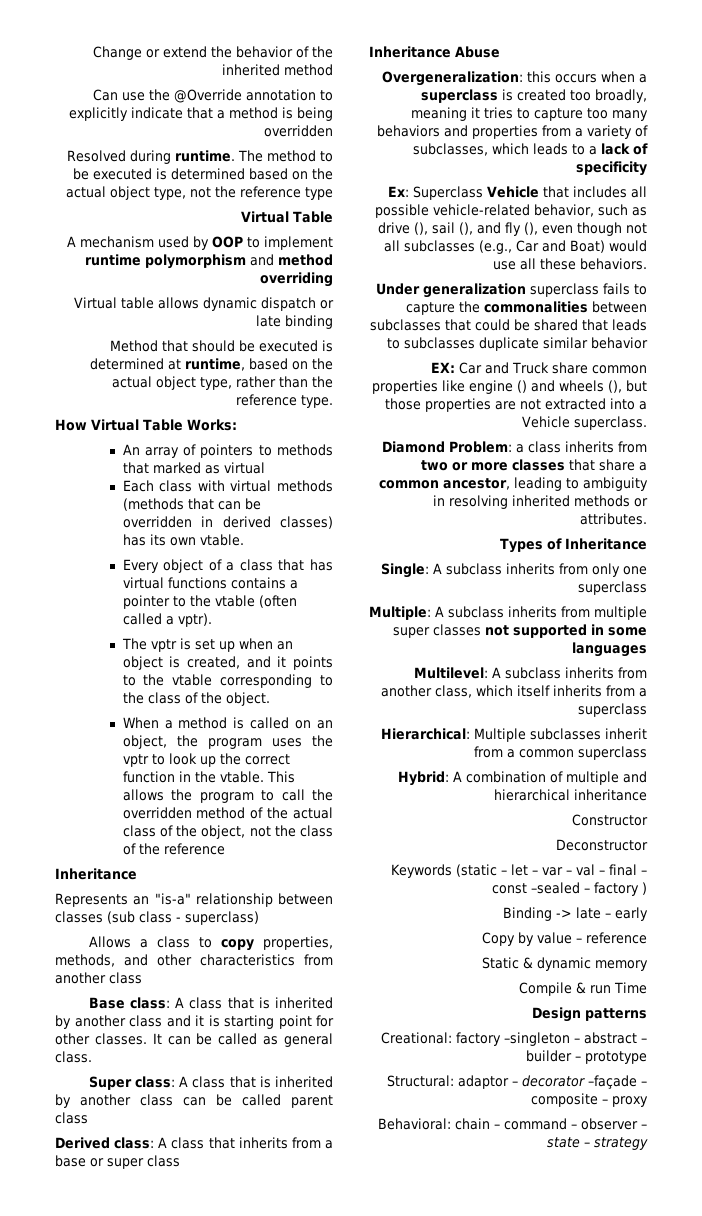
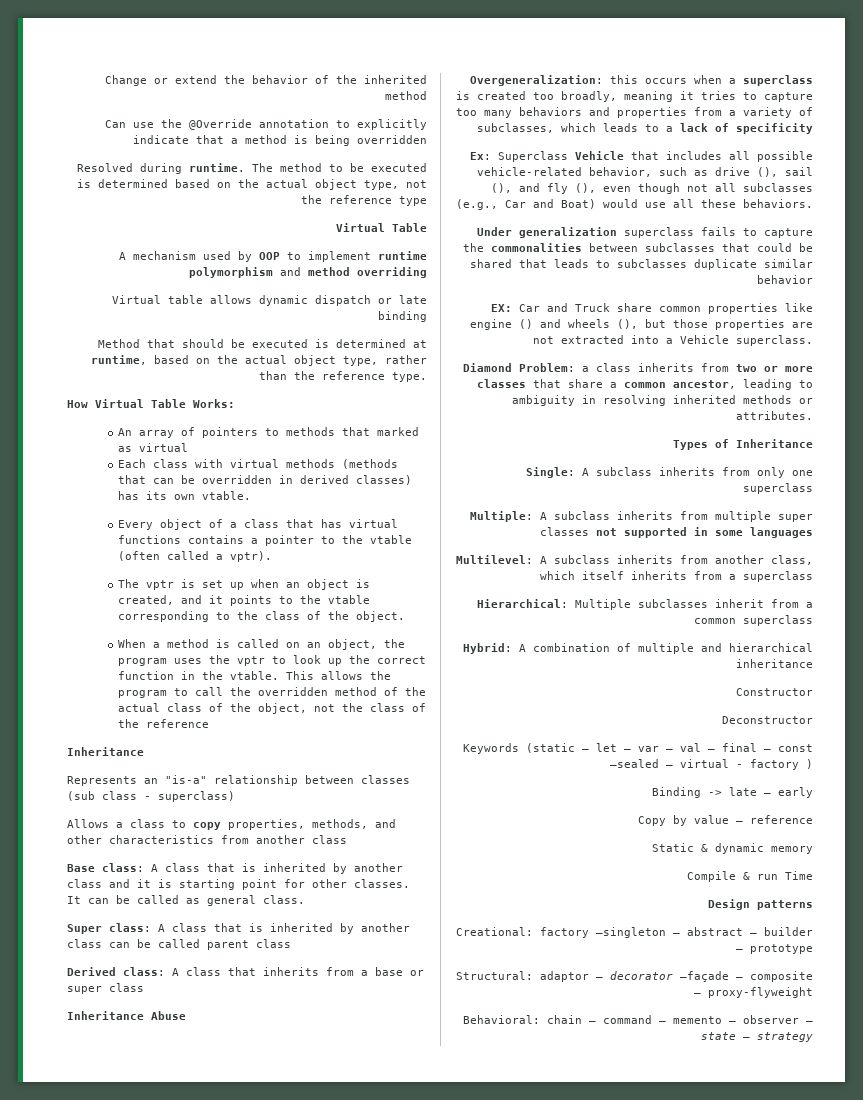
(590, 890) none -> [680,759,743,768] virtual -
[612,1096,648,1107] proxy -> [708,987,813,998] proxy-flyweight
(577, 1126) none -> [673,1016,736,1024] memento –

